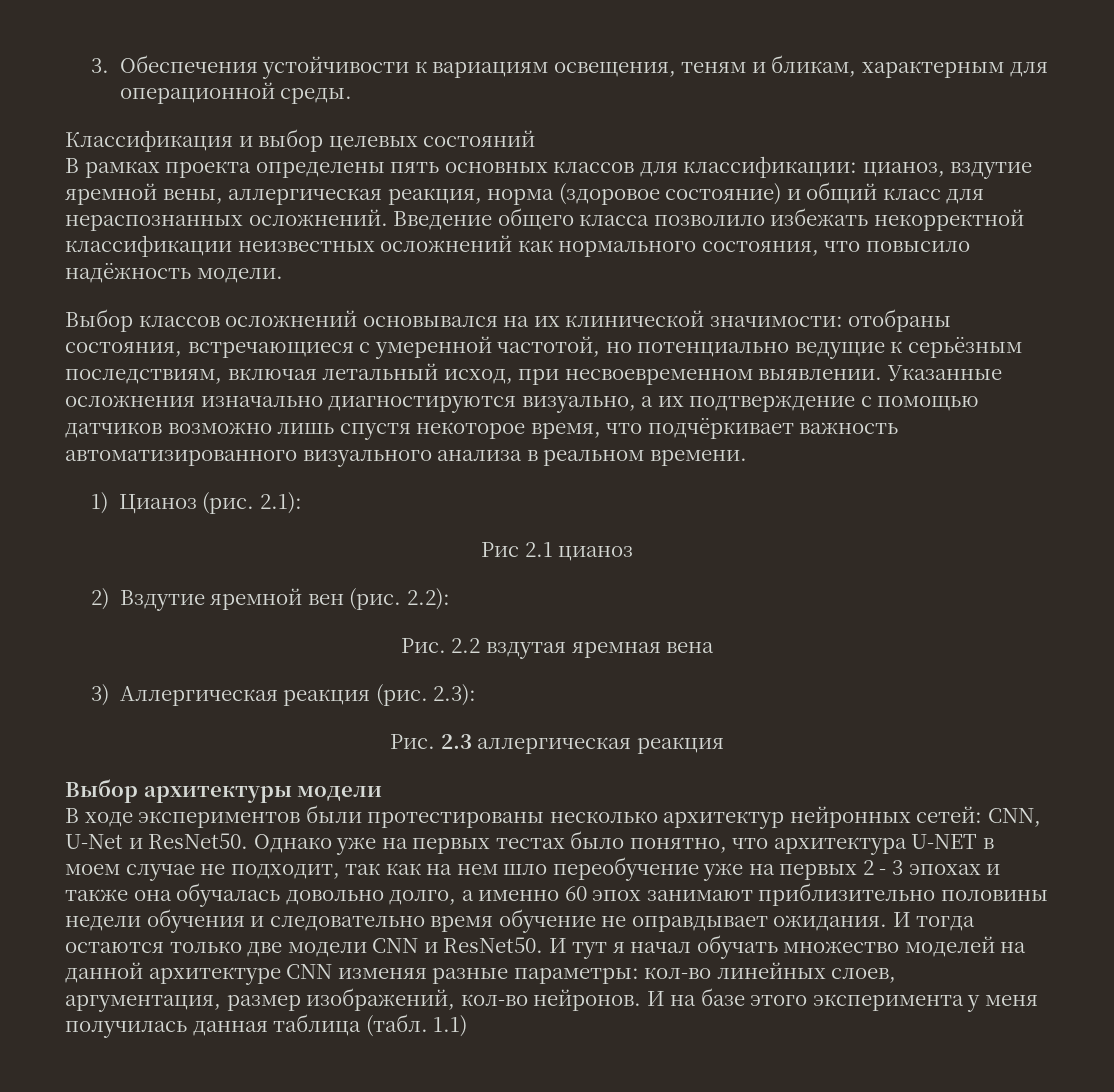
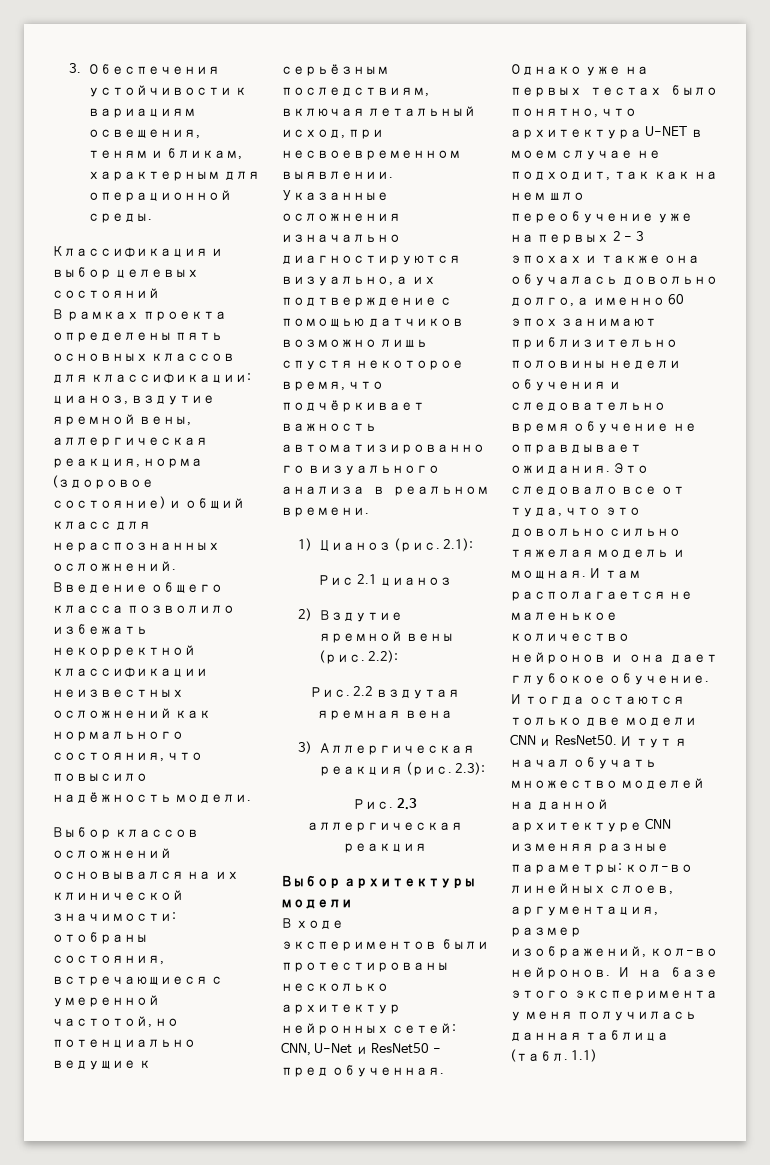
[307,594,344,605] вен -> [406,633,455,642] вены
[148,833,249,849] ResNet50. -> [371,1043,441,1054] [281,1065,445,1077] ResNet50 - пред обученная.
(888, 923) none -> [613,463,650,473] [510,486,685,495] [510,507,641,517] [510,528,682,537] [510,549,685,558] [510,568,641,579] [510,591,694,601] [510,612,618,621] [510,633,630,642] [510,652,718,664] [510,673,710,685] Это следовало все от туда, что это довольно сильно тяжелая модель и мощная. И там располагается не маленькое количество нейронов и она дает глубокое обучение.

